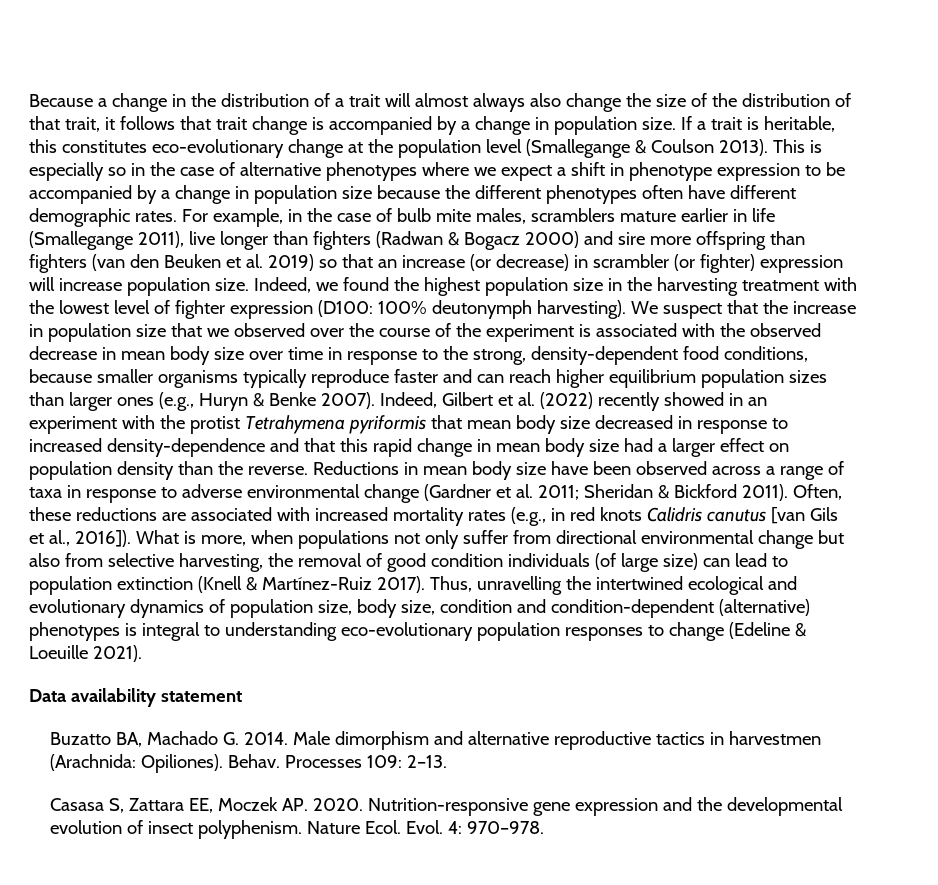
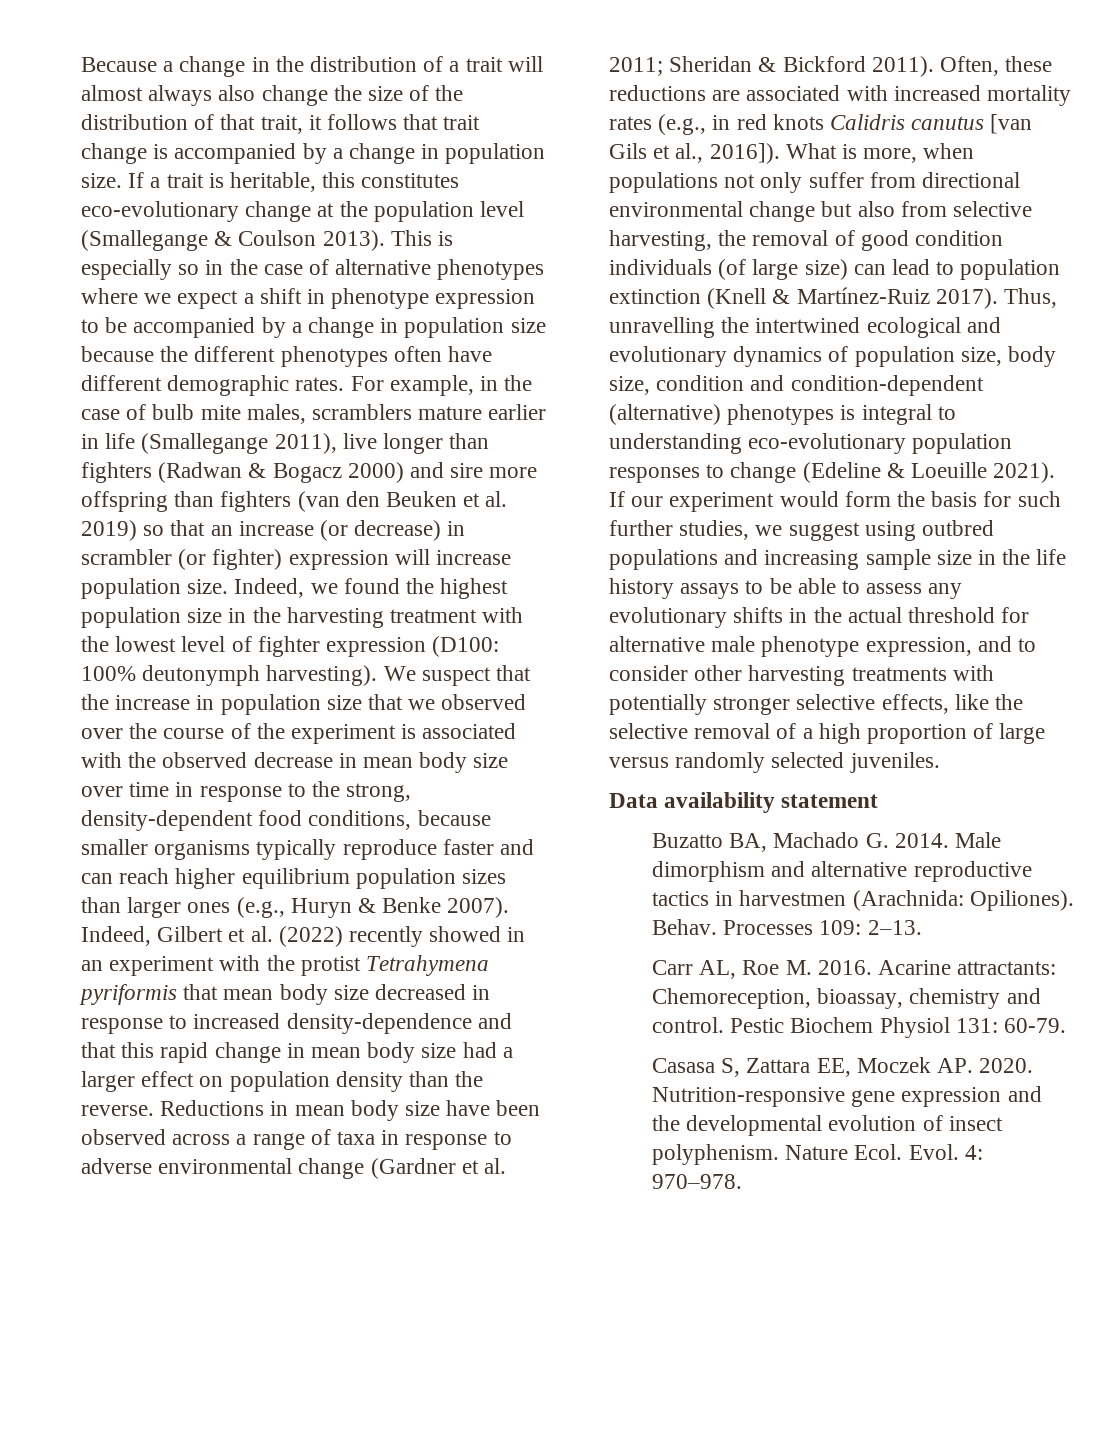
(142, 653) none -> [609,491,1061,512] [609,520,995,541] [609,549,1067,570] [609,578,963,599] [609,607,1030,628] [609,636,1037,657] [609,665,994,686] [609,694,1024,715] [609,723,1046,744] [609,752,940,773] If our experiment would form the basis for such further studies, we suggest using outbred populations and increasing sample size in the life history assays to be able to assess any evolutionary shifts in the actual threshold for alternative male phenotype expression, and to consider other harvesting treatments with potentially stronger selective effects, like the selective removal of a high proportion of large versus randomly selected juveniles.
(447, 761) none -> [651,960,1057,979] [651,988,1041,1009] [651,1017,1066,1038] // Carr AL, Roe M. 2016. Acarine attractants: Chemoreception, bioassay, chemistry and control. Pestic Biochem Physiol 131: 60-79.

